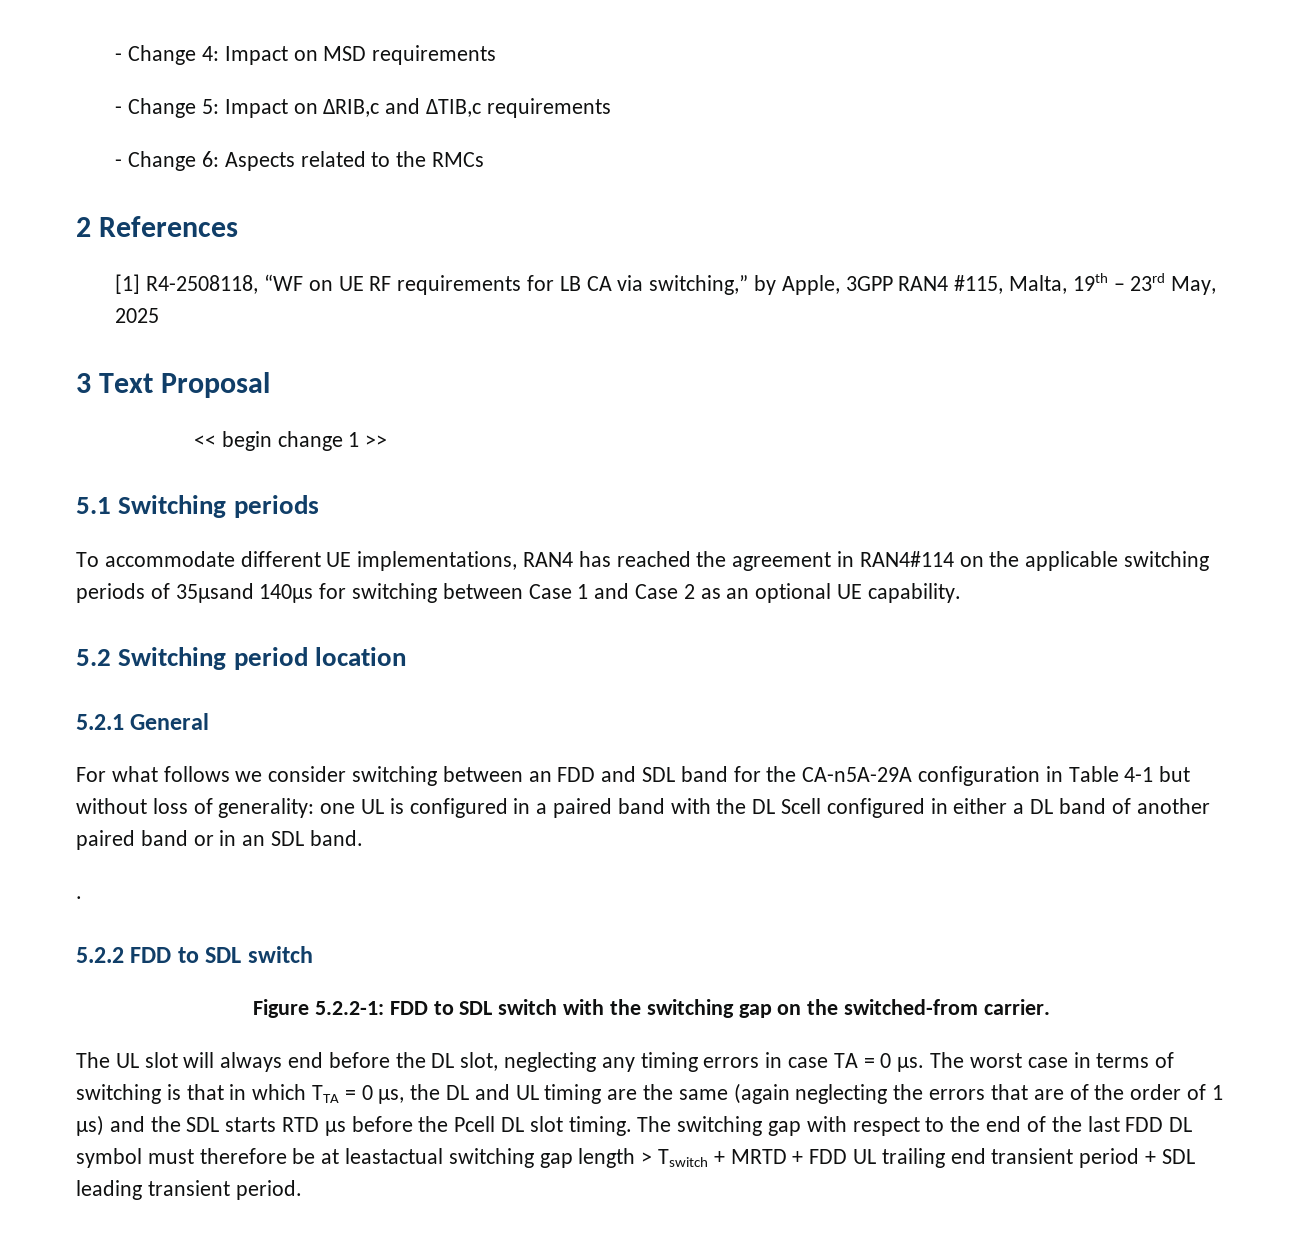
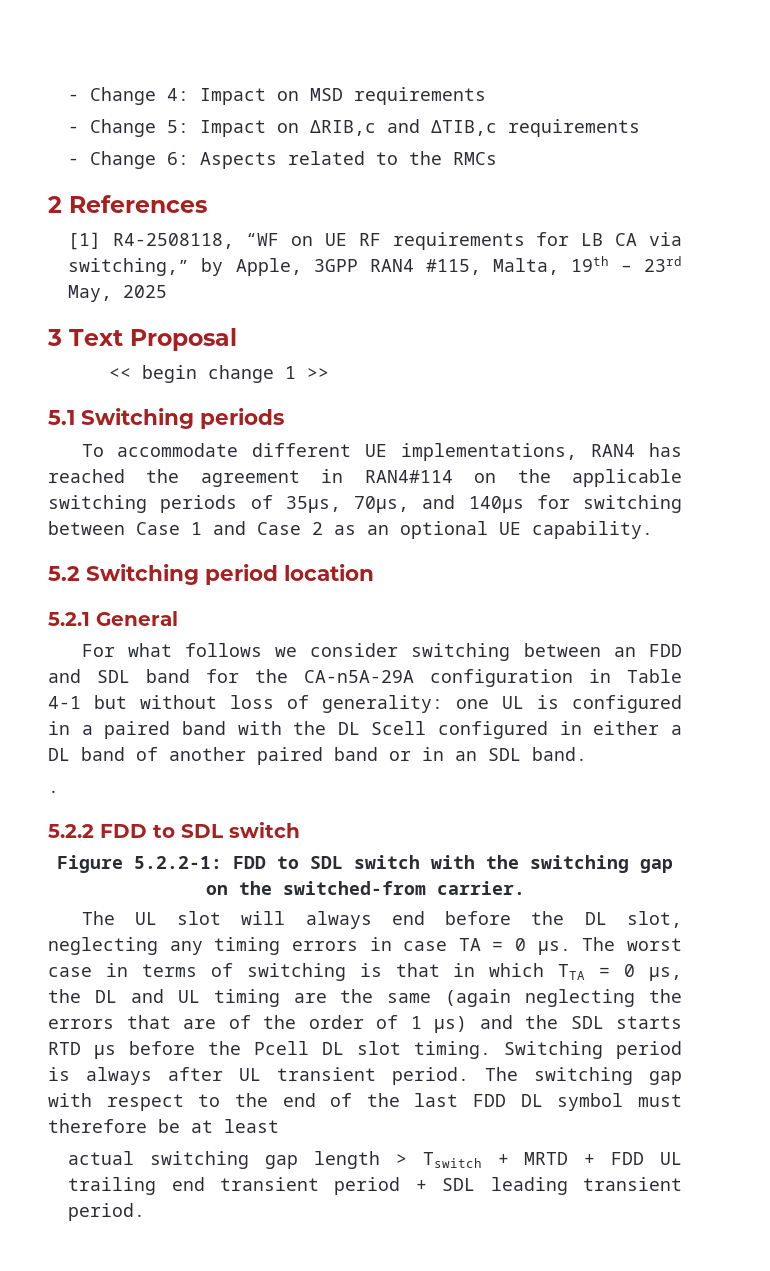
[175,583,254,603] 35μsand -> [285,495,456,513] 35μs, 70μs, and
(632, 1126) none -> [504,1041,682,1059] [48,1067,469,1085] Switching period is always after UL transient period.
[345,1148,444,1164] leastactual -> [224,1119,279,1133] [68,1151,135,1165] least // actual

